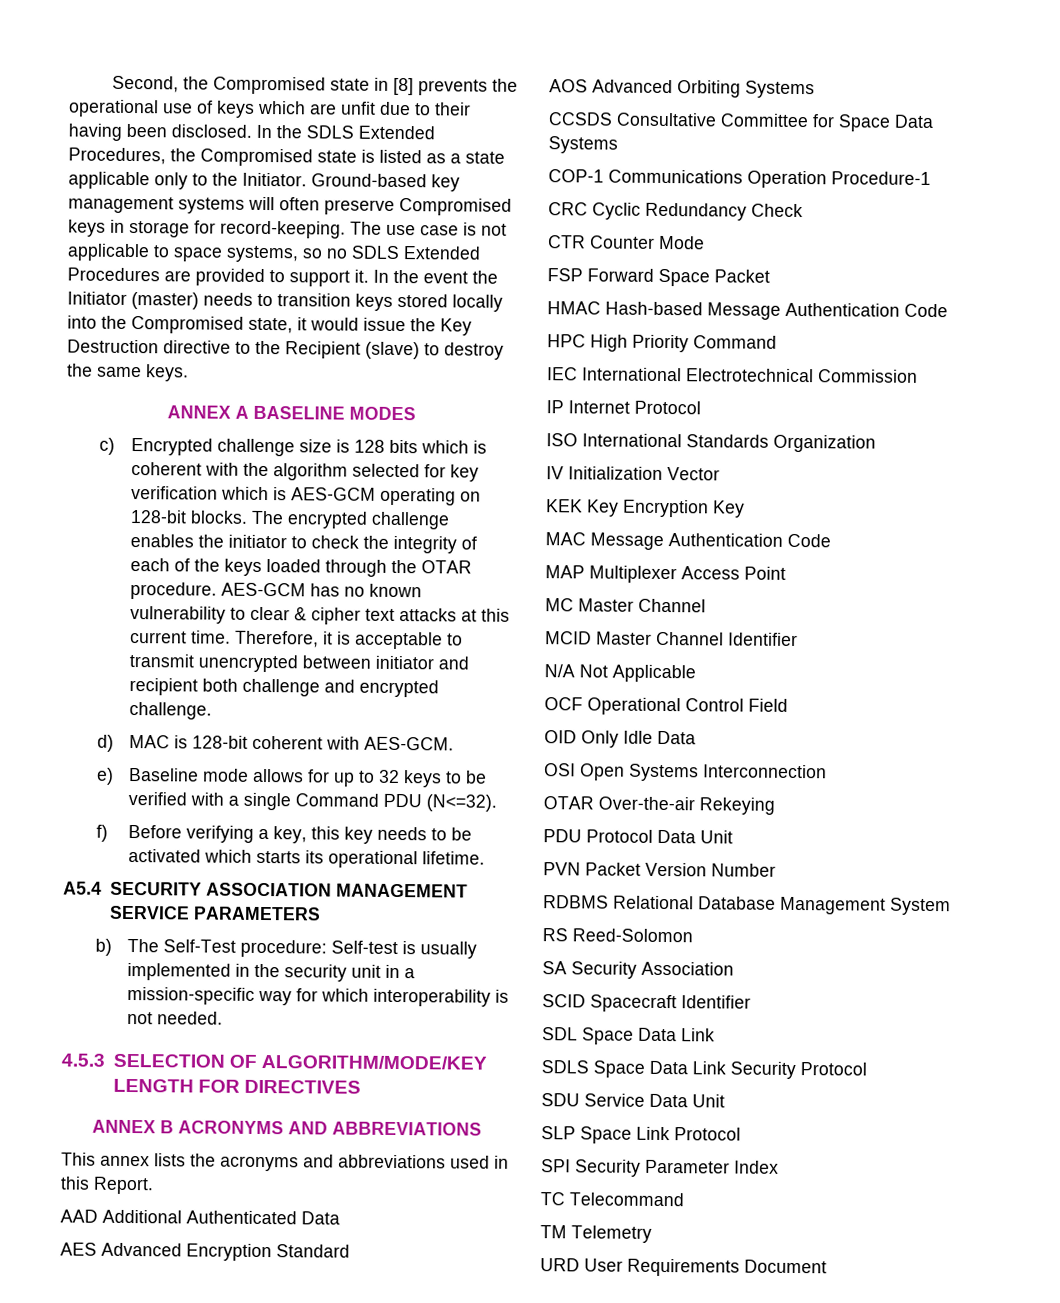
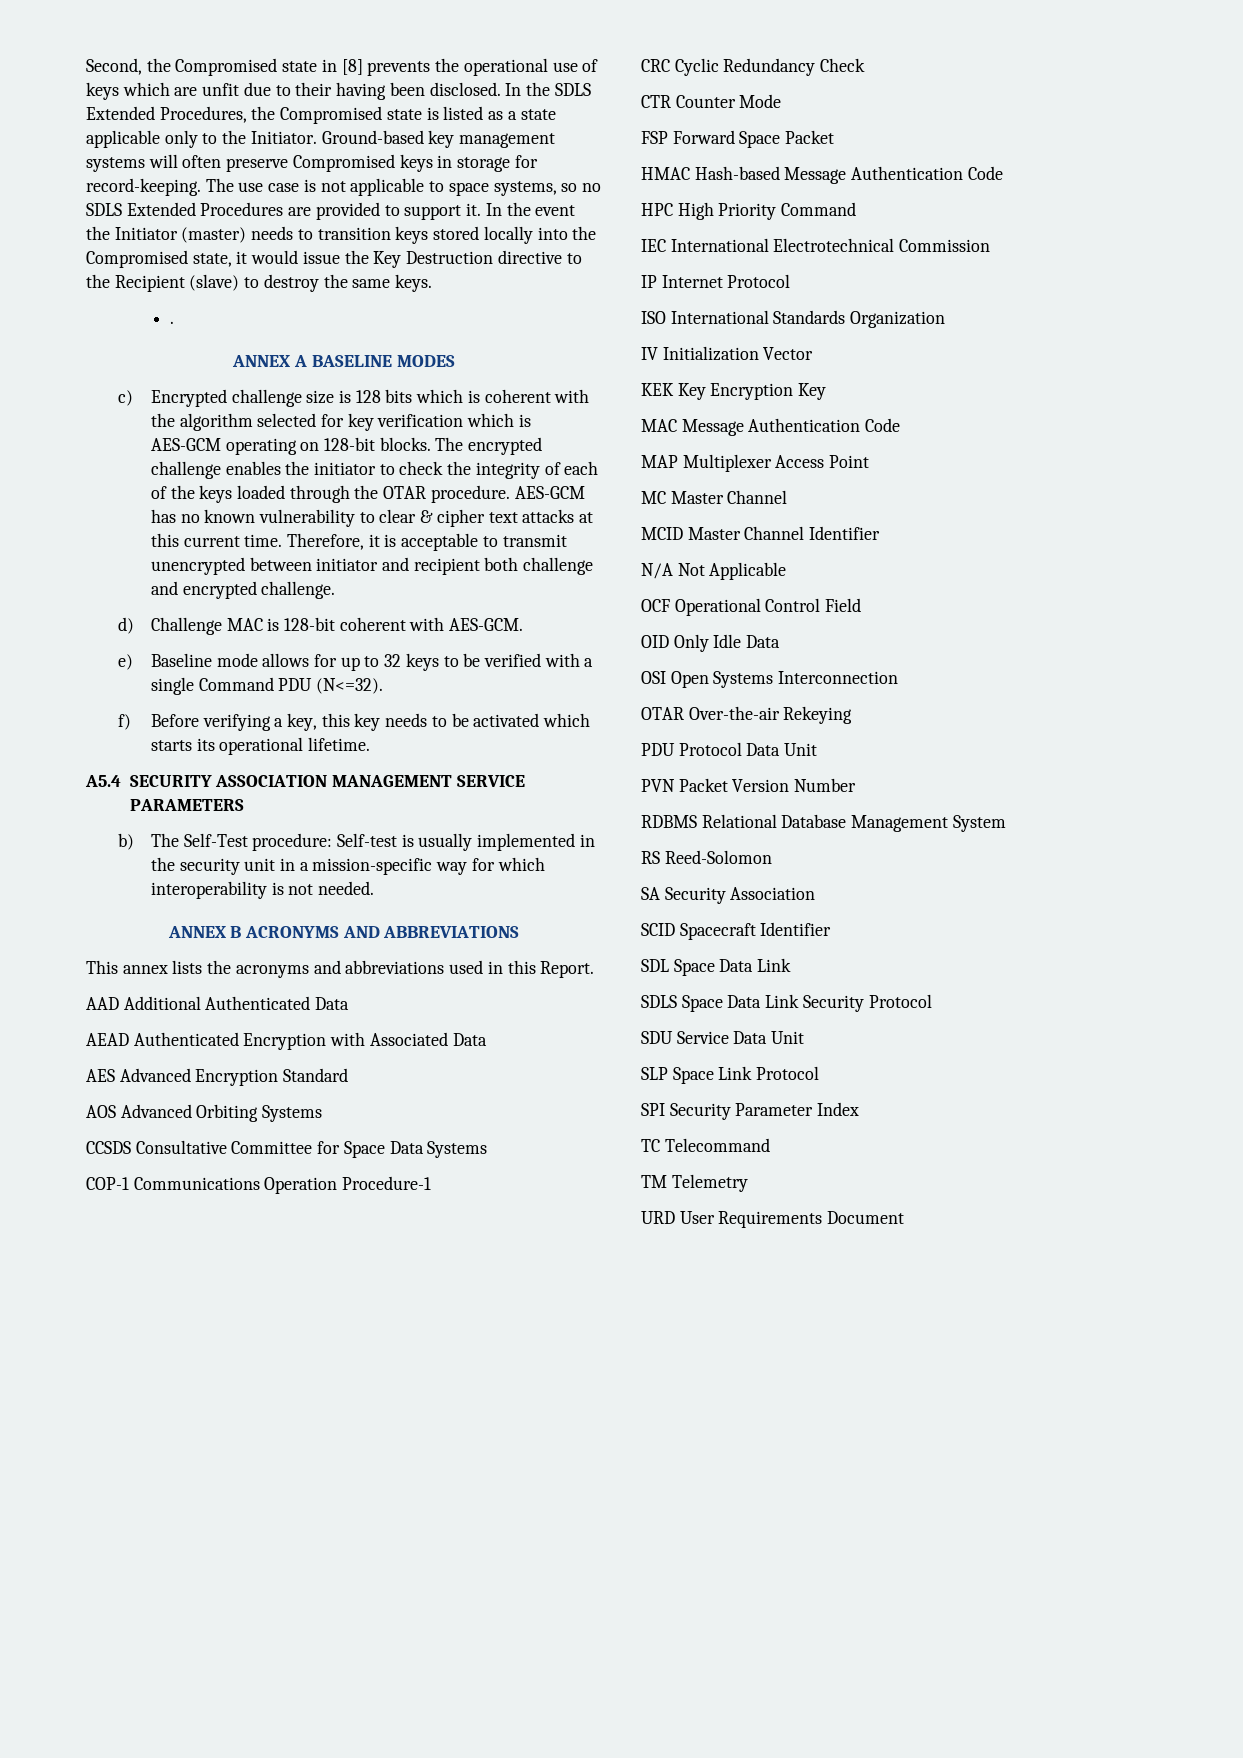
(189, 373) none -> [170,321,175,324] // .
(114, 743) none -> [150,617,222,635] Challenge
[61,1053,488,1070] [112,1078,362,1094] // 4.5.3 SELECTION OF ALGORITHM/MODE/KEY LENGTH FOR DIRECTIVES -> (374, 888) none
(340, 1218) none -> [86,1032,487,1050] // AEAD Authenticated Encryption with Associated Data

